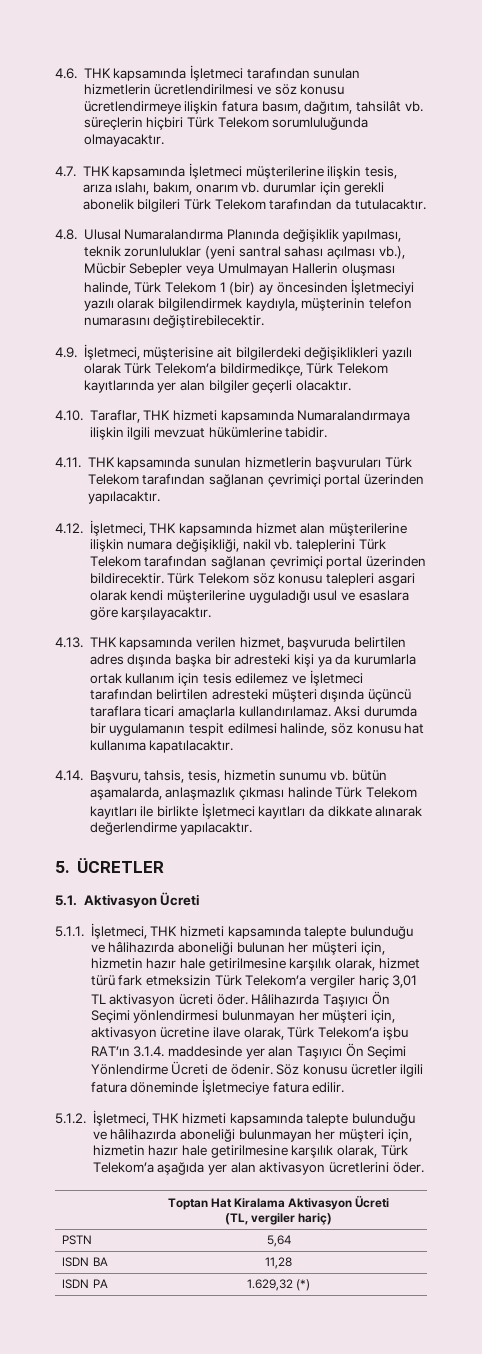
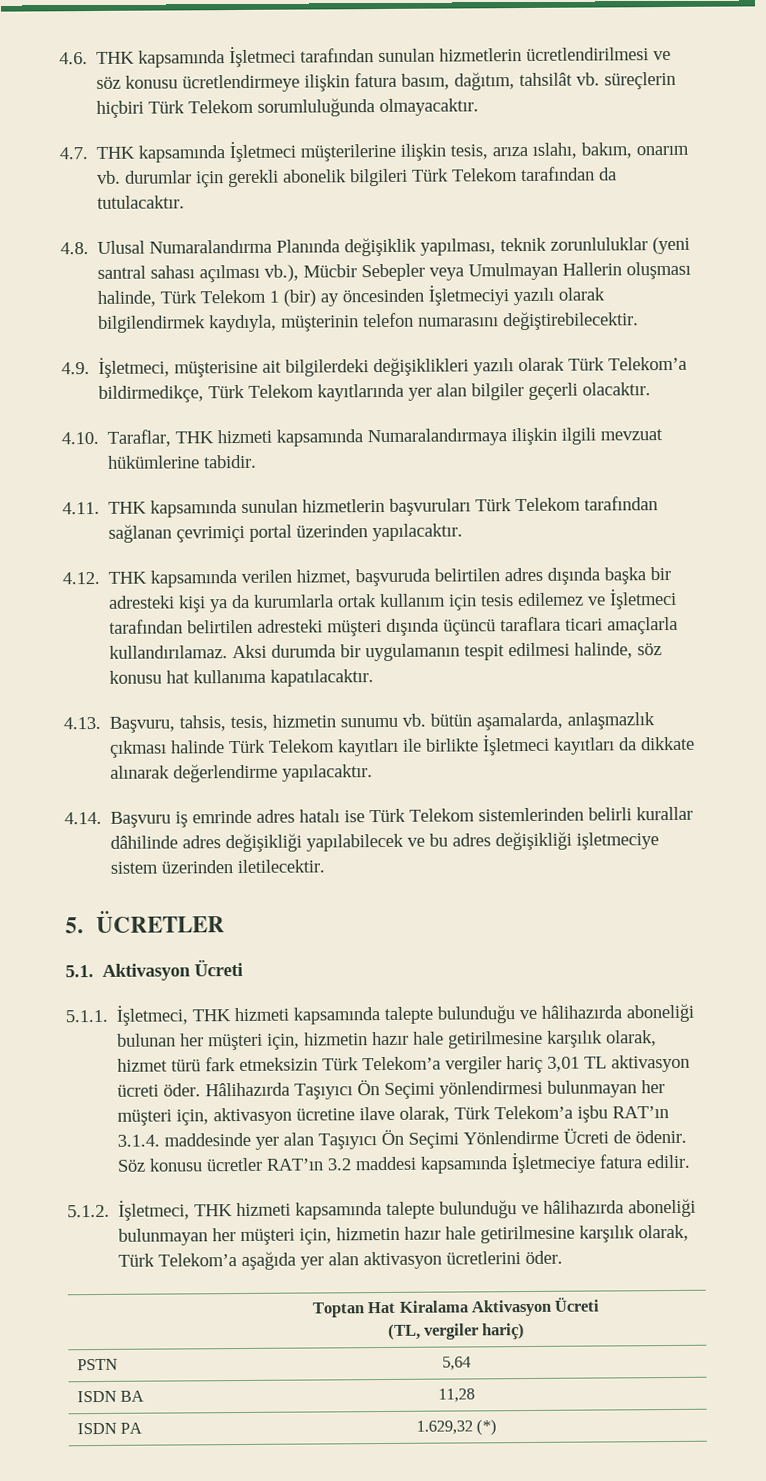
[89,520,407,536] [89,539,386,552] [89,556,426,569] [89,573,415,586] [89,590,409,603] [89,607,212,620] [55,637,83,648] İşletmeci, THK kapsamında hizmet alan müşterilerine ilişkin numara değişikliği, nakil vb. taleplerini Türk Telekom tarafından sağlanan çevrimiçi portal üzerinden bildirecektir. Türk Telekom söz konusu talepleri asgari olarak kendi müşterilerine uyguladığı usul ve esaslara göre karşılayacaktır. // 4.13. -> (100, 578) none
[55,770,83,781] 4.14. -> [63,716,101,730] 4.13.
(253, 828) none -> [64,806,694,828] [110,831,660,853] [110,859,326,874] // 4.14. Başvuru iş emrinde adres hatalı ise Türk Telekom sistemlerinden belirli kurallar dâhilinde adres değişikliği yapılabilecek ve bu adres değişikliği işletmeciye sistem üzerinden iletilecektir.
[400,1064,424,1077] [90,1082,199,1093] ilgili fatura döneminde -> [266,1156,509,1174] RAT’ın 3.2 maddesi kapsamında

